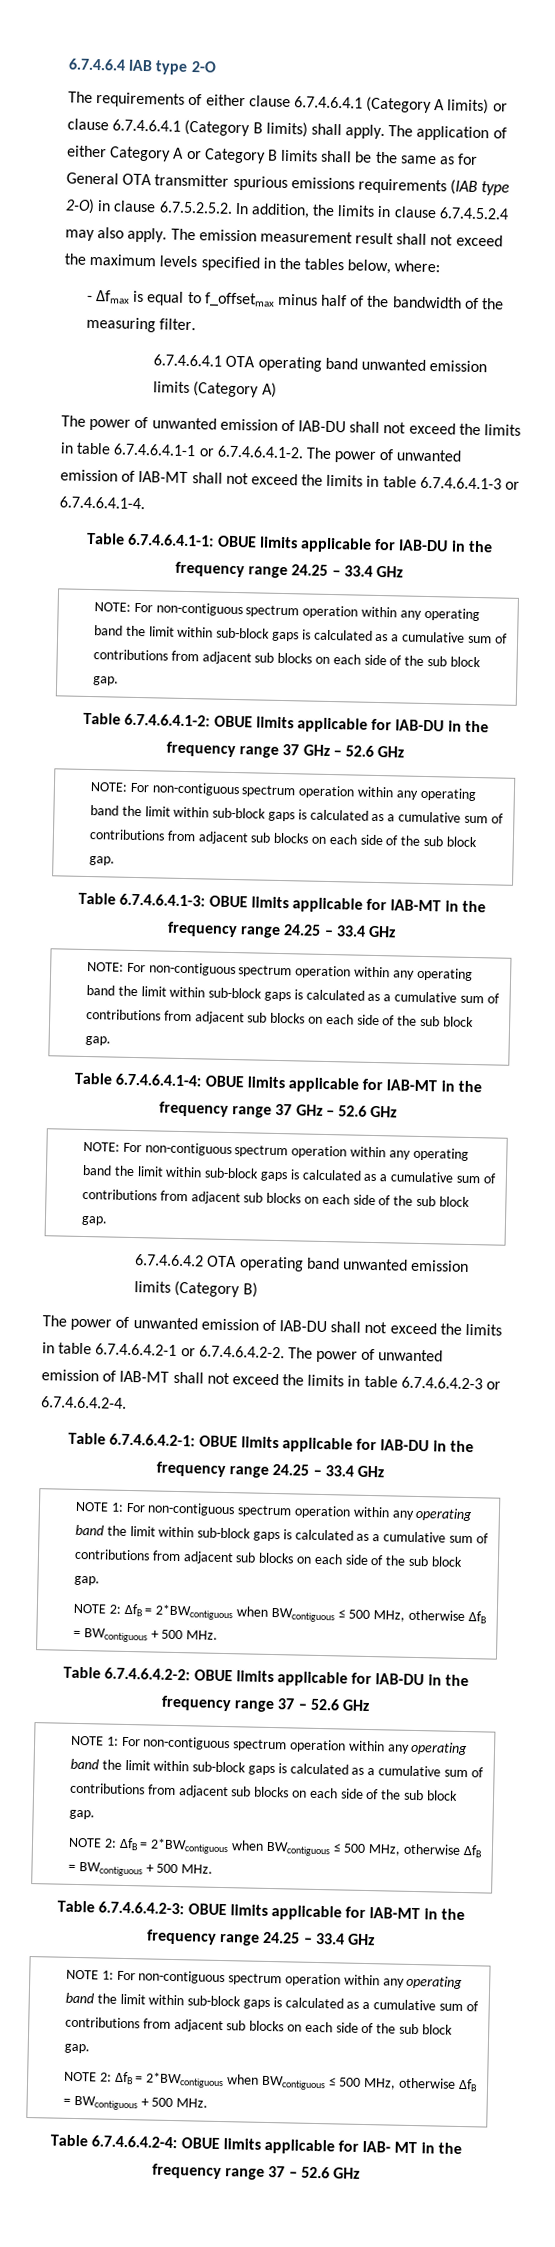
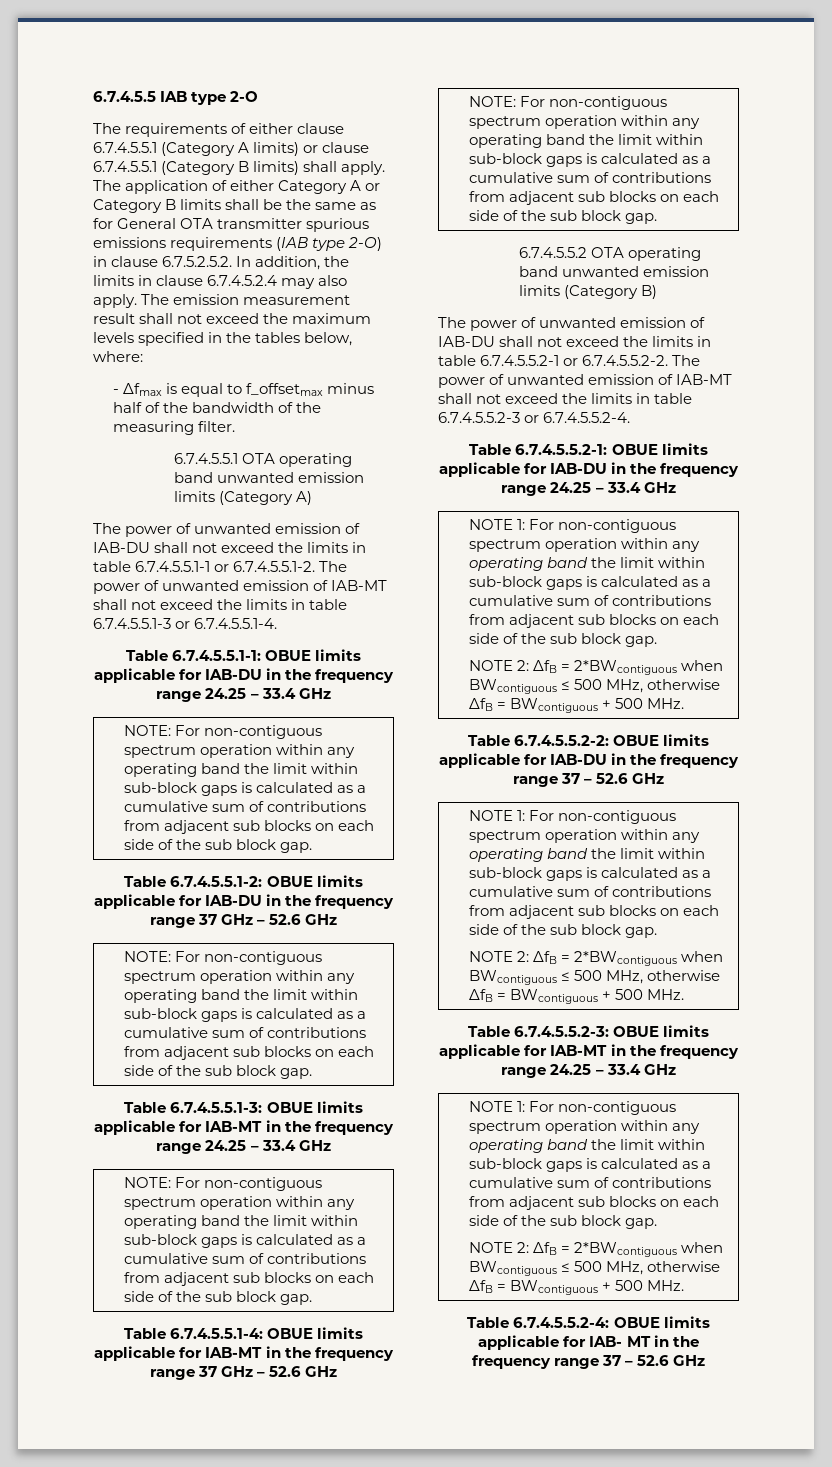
[68,58,126,71] 6.7.4.6.4 -> [93,91,156,102] 6.7.4.5.5
[293,96,363,109] 6.7.4.6.4.1 -> [93,142,157,153] 6.7.4.5.5.1
[112,119,182,132] 6.7.4.6.4.1 -> [93,161,157,172] 6.7.4.5.5.1
[153,354,223,367] 6.7.4.6.4.1 -> [173,453,238,464] 6.7.4.5.5.1
[113,443,304,459] 6.7.4.6.4.1-1 or 6.7.4.6.4.1-2. -> [135,561,316,572] 6.7.4.5.5.1-1 or 6.7.4.5.5.1-2.
[419,476,521,490] [59,496,145,510] [86,532,215,547] 6.7.4.6.4.1-3 or 6.7.4.6.4.1-4. // Table 6.7.4.6.4.1-1: -> [93,618,278,629] [125,650,261,661] 6.7.4.5.5.1-3 or 6.7.4.5.5.1-4. // Table 6.7.4.5.5.1-1:
[124,713,211,727] 6.7.4.6.4.1-2: -> [170,876,263,887] 6.7.4.5.5.1-2:
[119,893,206,907] 6.7.4.6.4.1-3: -> [170,1102,263,1113] 6.7.4.5.5.1-3:
[115,1073,202,1087] 6.7.4.6.4.1-4: -> [169,1328,263,1339] 6.7.4.5.5.1-4:
[135,1254,205,1267] 6.7.4.6.4.2 -> [518,247,587,258] 6.7.4.5.5.2
[95,1343,285,1359] 6.7.4.6.4.2-1 or 6.7.4.6.4.2-2. -> [480,355,669,366] 6.7.4.5.5.2-1 or 6.7.4.5.5.2-2.
[400,1376,502,1390] [41,1396,127,1409] [68,1432,196,1447] 6.7.4.6.4.2-3 or 6.7.4.6.4.2-4. // Table 6.7.4.6.4.2-1: -> [438,412,631,423] [469,444,608,455] 6.7.4.5.5.2-3 or 6.7.4.5.5.2-4. // Table 6.7.4.5.5.2-1:
[104,1667,191,1681] 6.7.4.6.4.2-2: -> [513,735,609,746] 6.7.4.5.5.2-2:
[98,1901,185,1915] 6.7.4.6.4.2-3: -> [513,1026,609,1037] 6.7.4.5.5.2-3:
[91,2135,178,2149] 6.7.4.6.4.2-4: -> [513,1317,610,1328] 6.7.4.5.5.2-4:

